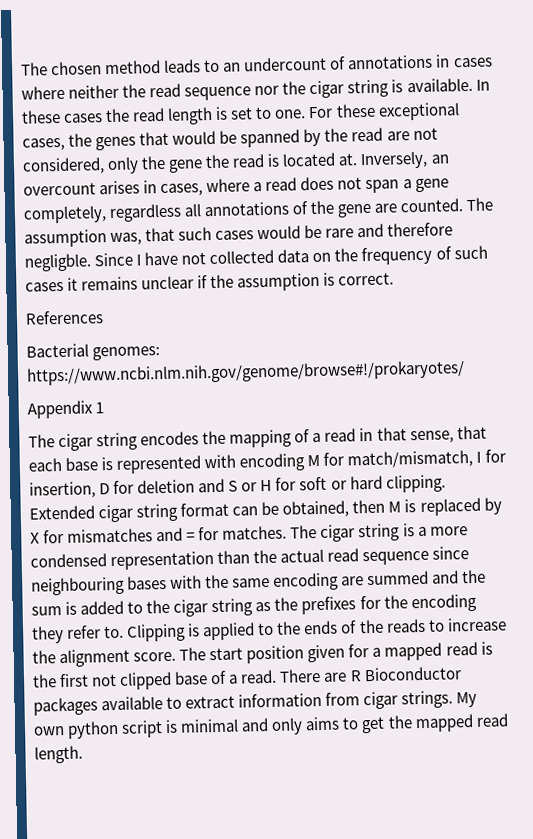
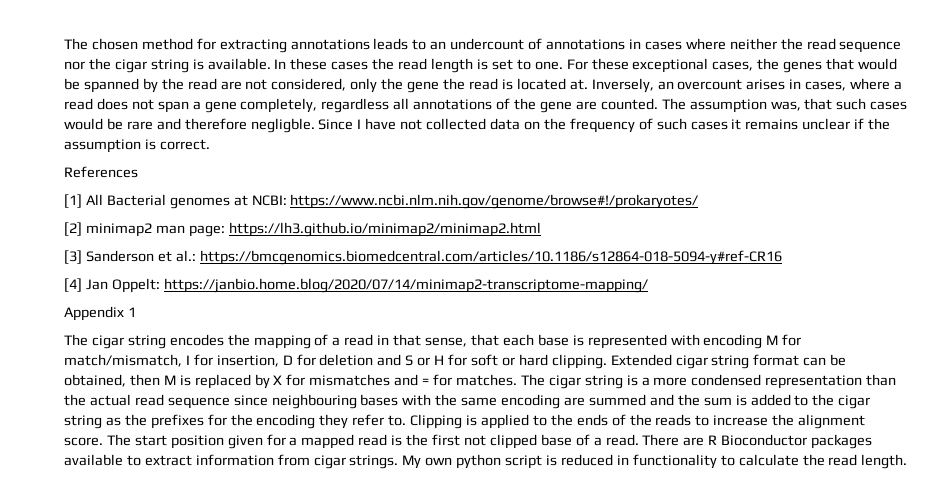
(162, 67) none -> [196,38,370,53] for extracting annotations
[26,343,161,361] [26,360,465,386] Bacterial genomes: https://www.ncbi.nlm.nih.gov/genome/browse#!/prokaryotes/ -> [64,194,699,209] [64,222,541,237] [64,250,782,265] [64,278,648,293] [1] All Bacterial genomes at NCBI: https://www.ncbi.nlm.nih.gov/genome/browse#!/prokaryotes/ // [2] minimap2 man page: https://lh3.github.io/minimap2/minimap2.html // [3] Sanderson et al.: https://bmcgenomics.biomedcentral.com/articles/10.1186/s12864-018-5094-y#ref-CR16 // [4] Jan Oppelt: https://janbio.home.blog/2020/07/14/minimap2-transcriptome-mapping/
[180,714,474,735] minimal and only aims to get the mapped -> [560,454,825,469] reduced in functionality to calculate the

